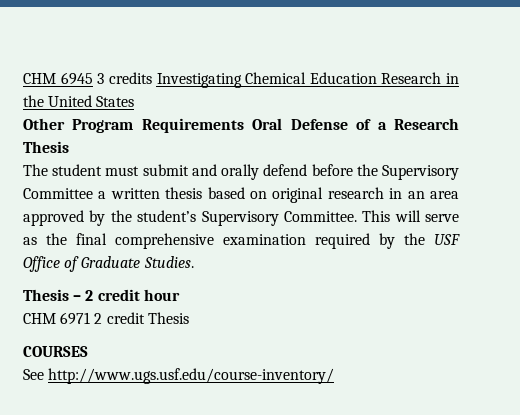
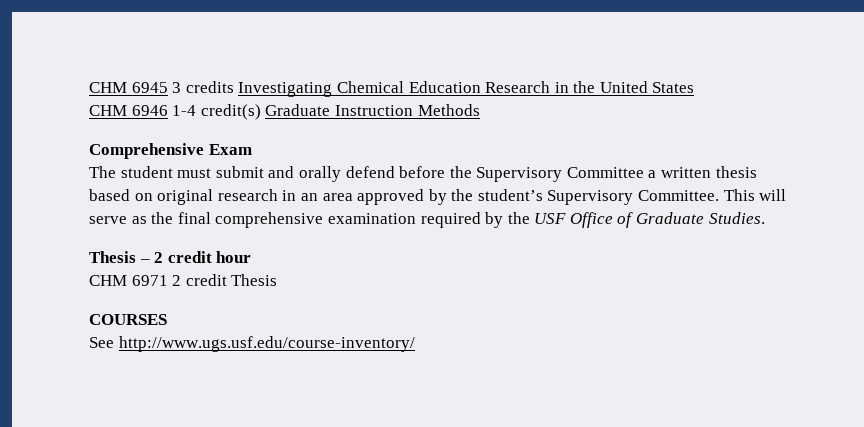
[23,118,460,133] [23,141,69,153] Other Program Requirements Oral Defense of a Research Thesis -> [89,104,480,120] [89,143,252,159] CHM 6946 1-4 credit(s) Graduate Instruction Methods // Comprehensive Exam

